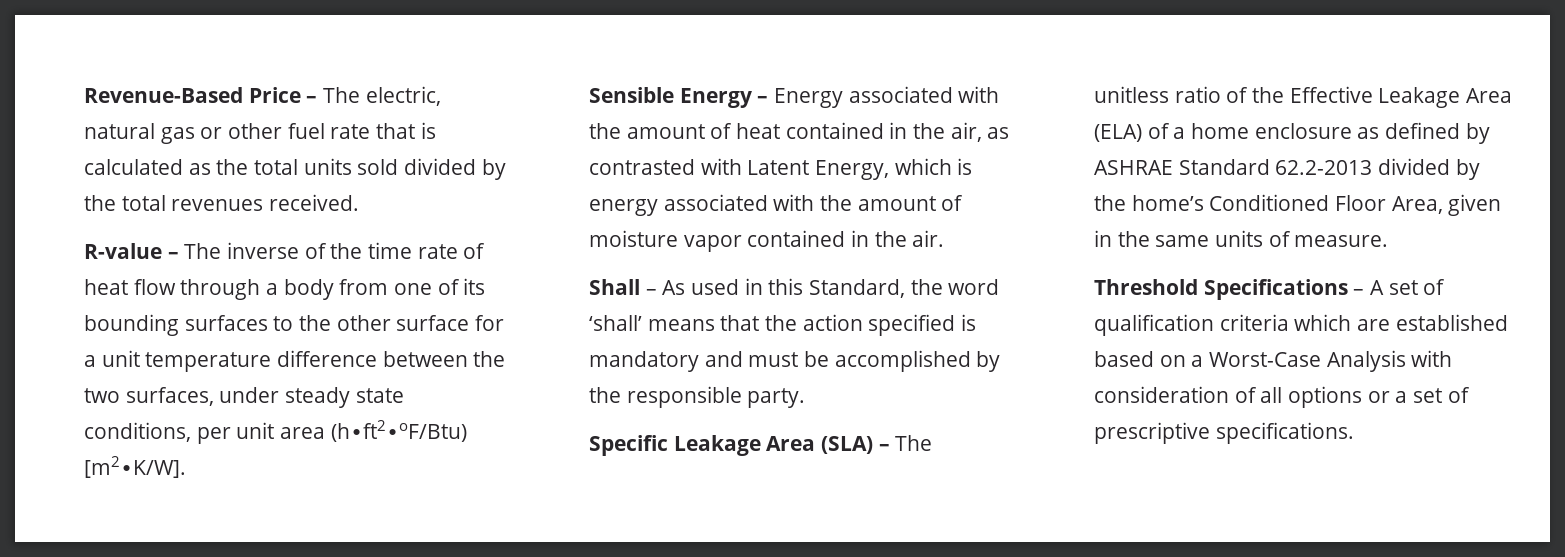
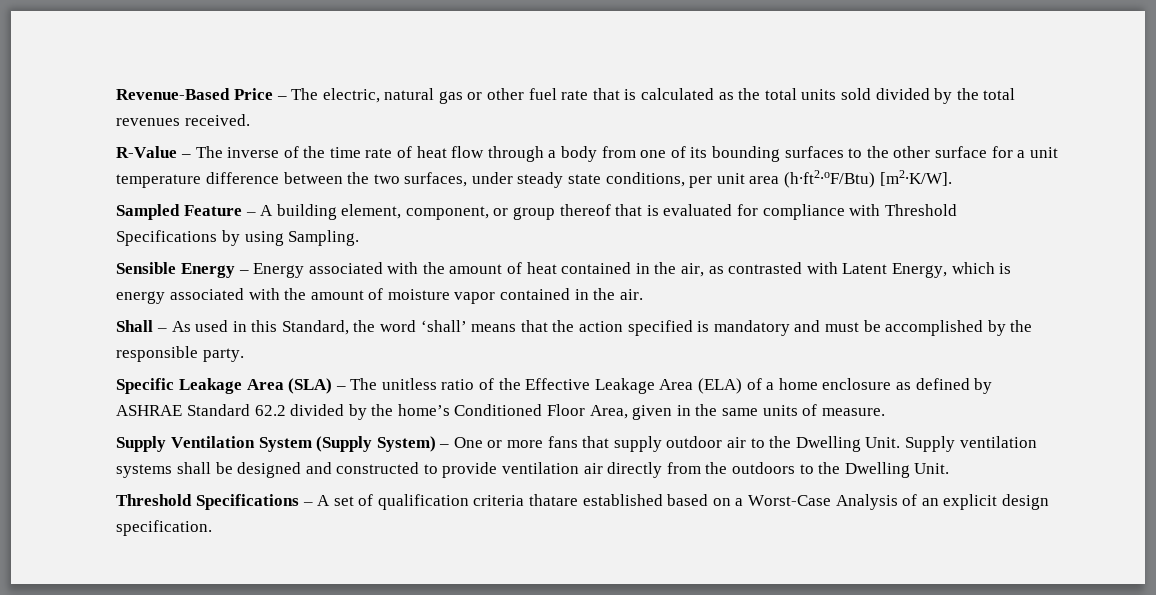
[83,243,162,259] R-value -> [116,146,178,158] R-Value
(186, 467) none -> [116,204,957,220] [116,230,360,246] // Sampled Feature – A building element, component, or group thereof that is evaluated for compliance with Threshold Specifications by using Sampling.
[1275,160,1373,175] 62.2-2013 -> [254,405,286,416] 62.2
(1389, 241) none -> [116,436,1037,452] [116,462,950,478] // Supply Ventilation System (Supply System) – One or more fans that supply outdoor air to the Dwelling Unit. Supply ventilation systems shall be designed and constructed to provide ventilation air directly from the outdoors to the Dwelling Unit.
[1294,314,1390,331] which are -> [529,494,579,506] thatare
[1411,350,1453,367] [1093,386,1470,408] [1093,422,1354,444] with consideration of all options or a set of prescriptive specifications. -> [902,494,1049,510] [116,520,213,536] of an explicit design specification.

